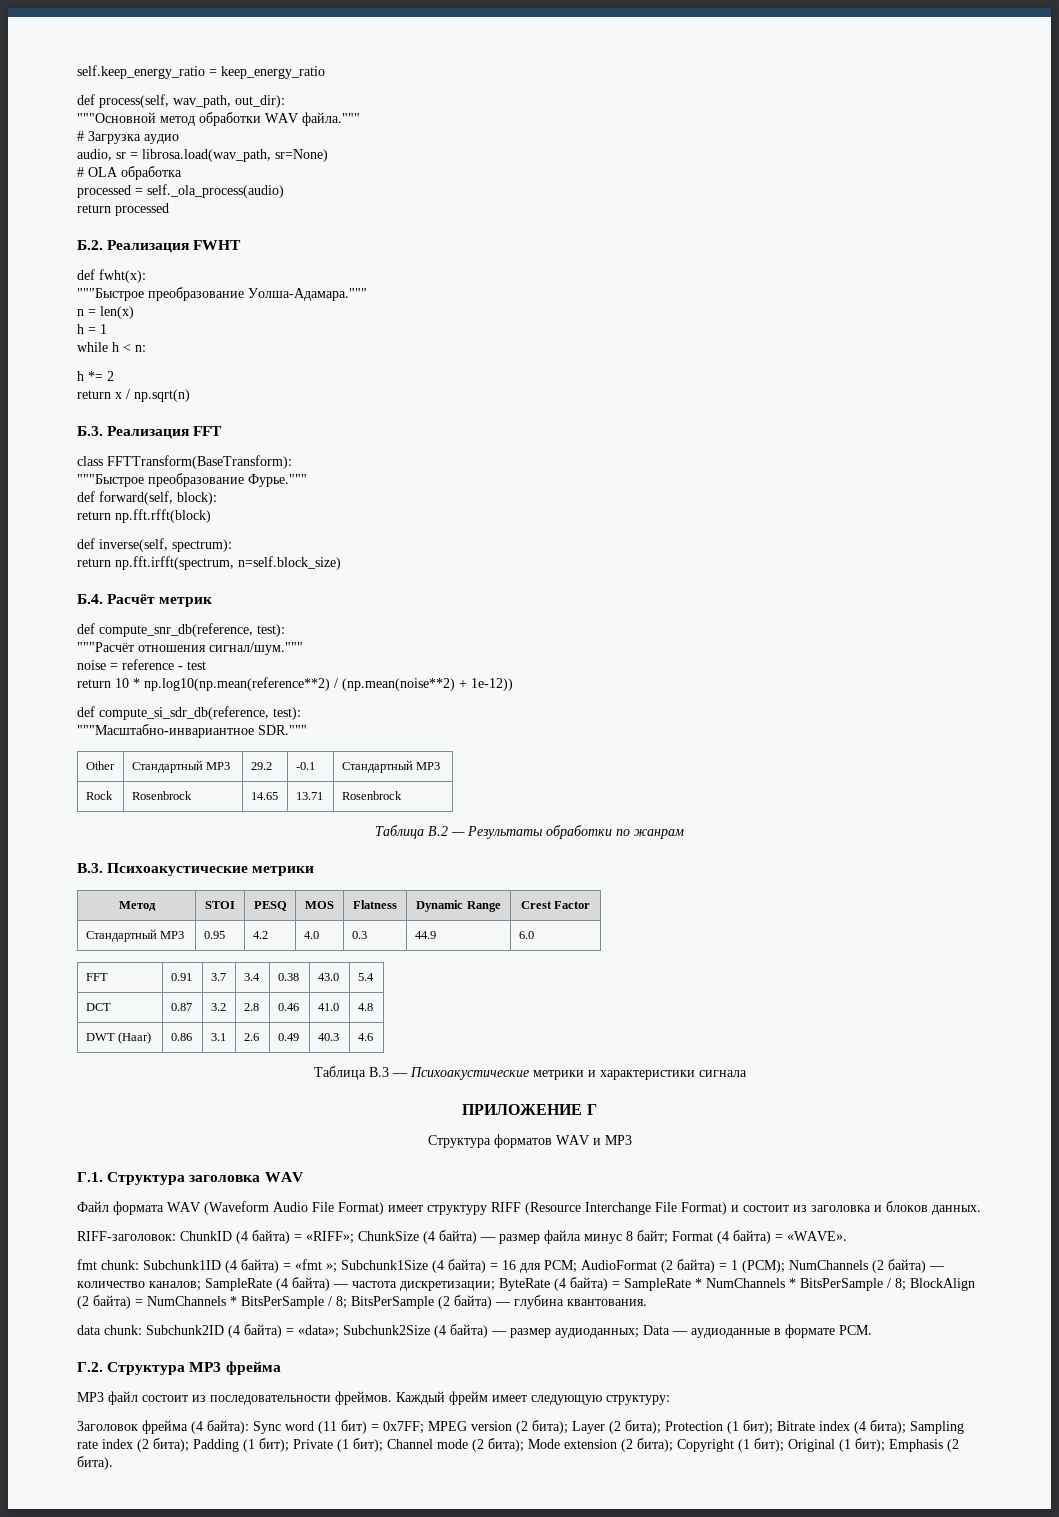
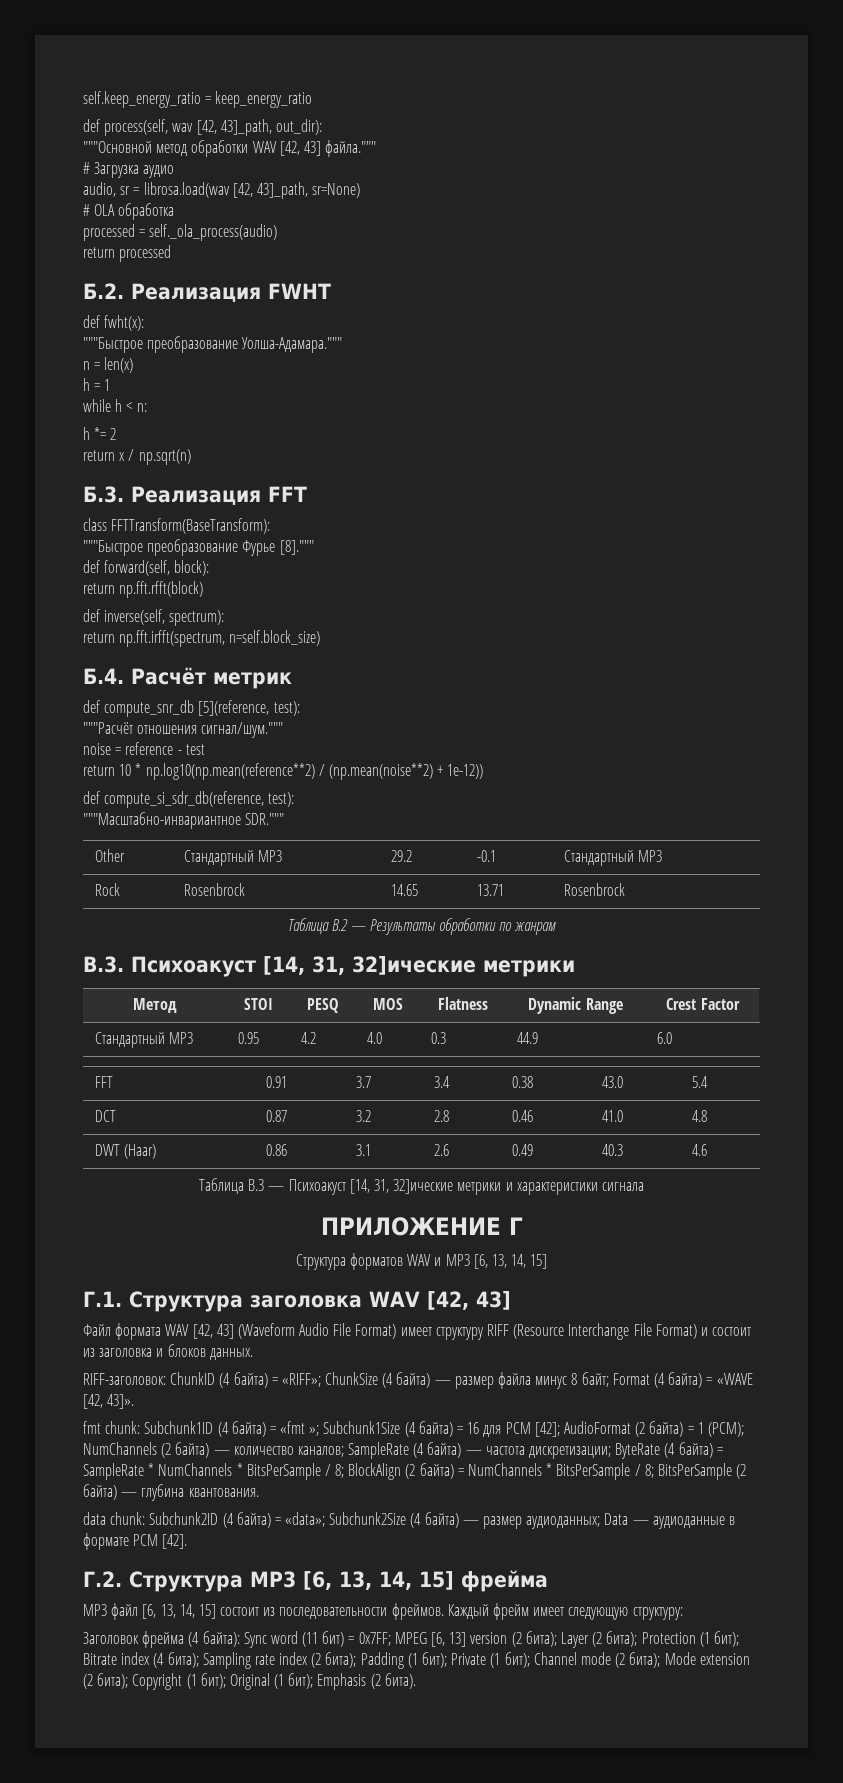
[173,95,231,108] wav_path, -> [172,119,272,136] wav [42, 43]_path,
(298, 118) none -> [279,141,321,156] [42, 43]
[142,149,271,162] librosa.load(wav_path, -> [143,182,308,199] librosa.load(wav [42, 43]_path,
[248,474,307,487] Фурье.""" -> [242,540,314,556] Фурье [8]."""
[99,623,253,637] compute_snr_db(reference, -> [104,700,270,717] compute_snr_db [5](reference,
[107,863,249,876] Психоакустические -> [131,956,476,977] Психоакуст [14, 31, 32]ические
[409,1067,529,1080] Психоакустические -> [288,1179,454,1195] Психоакуст [14, 31, 32]ические
(632, 1140) none -> [473,1254,548,1269] [6, 13, 14, 15]
(304, 1177) none -> [426,1291,511,1310] [42, 43]
(200, 1207) none -> [192,1324,234,1339] [42, 43]
[787,1231,847,1241] «WAVE». -> [716,1373,753,1385] [83,1394,135,1409] «WAVE [42, 43]».
[544,1260,577,1273] PCM; -> [505,1422,560,1437] PCM [42];
[839,1325,872,1335] PCM. -> [133,1534,188,1549] PCM [42].
(222, 1367) none -> [303,1571,454,1590] [6, 13, 14, 15]
(138, 1398) none -> [142,1604,216,1619] [6, 13, 14, 15]
(467, 1426) none -> [431,1632,467,1647] [6, 13]

